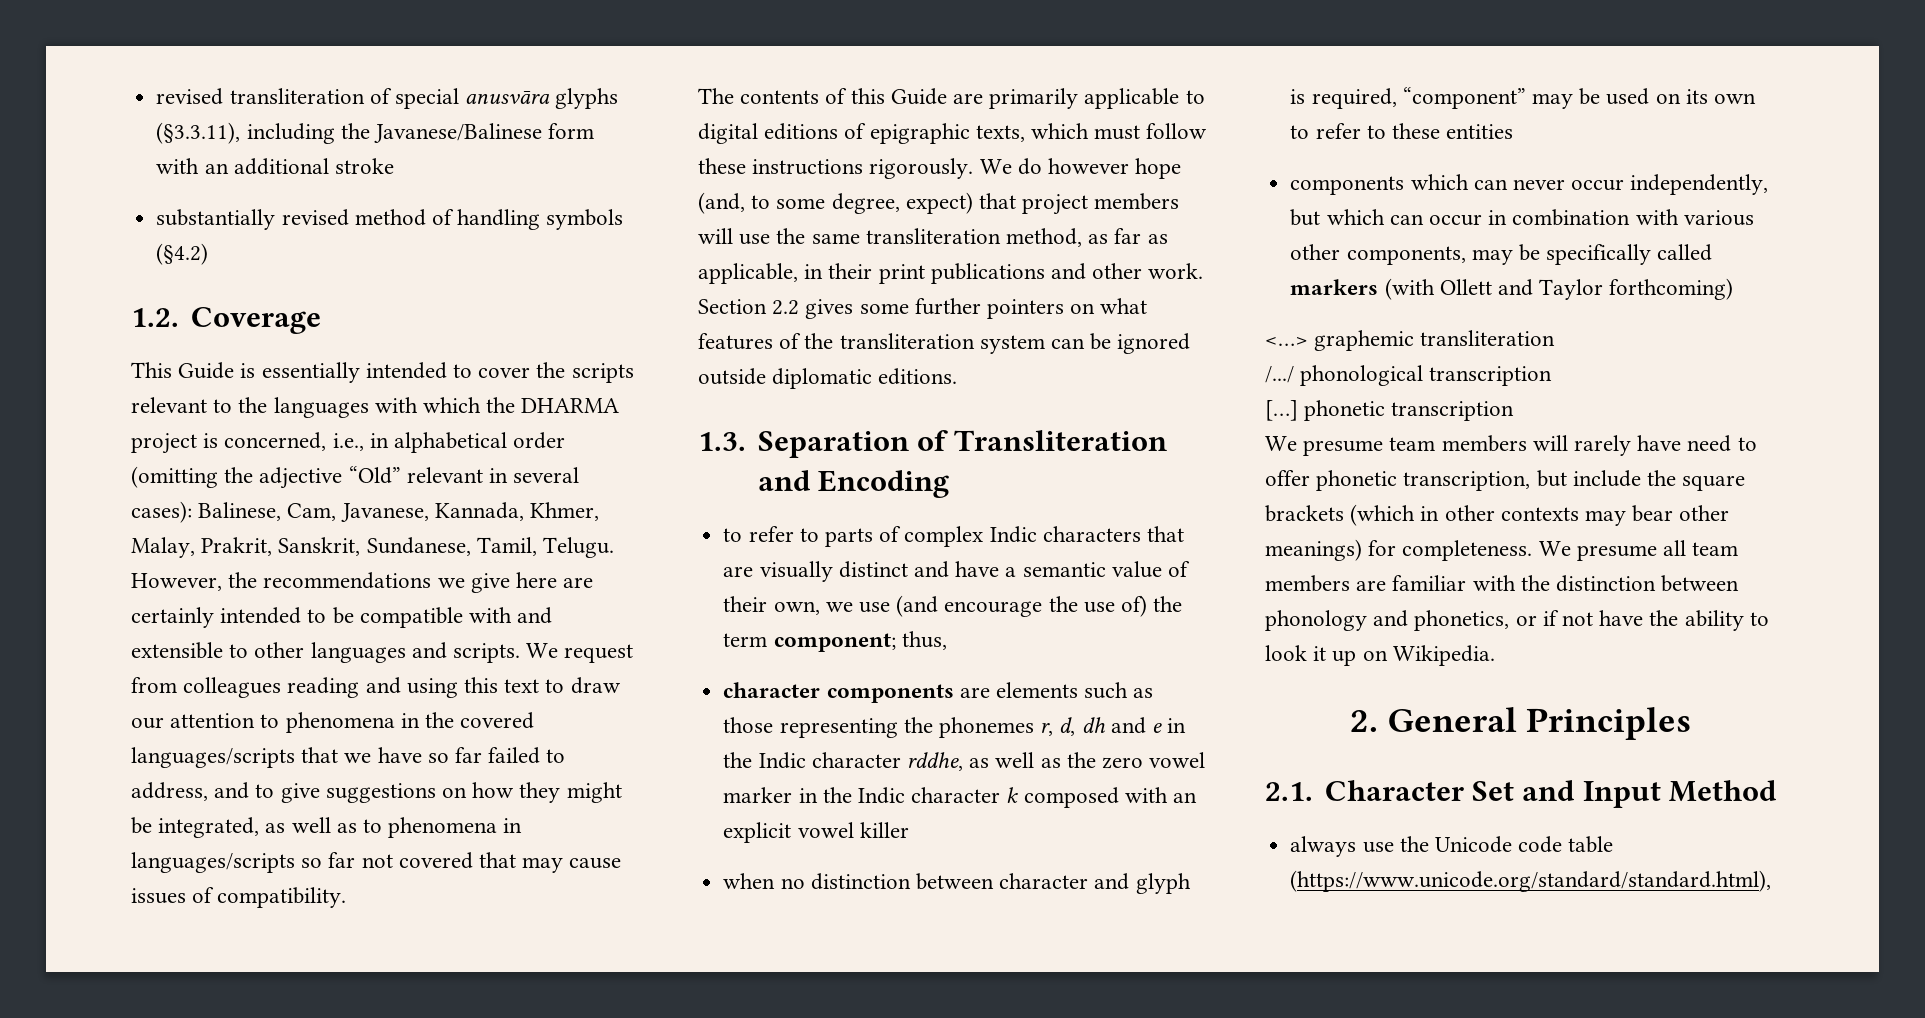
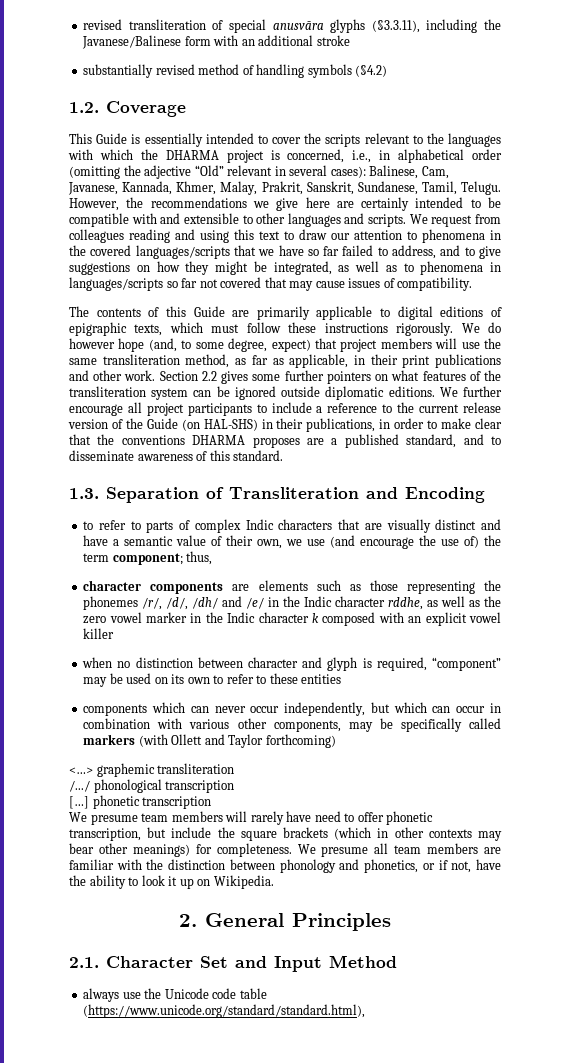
(958, 376) none -> [439,386,503,397] [69,402,502,416] [68,418,502,432] [69,434,501,448] [69,450,284,461] We further encourage all project participants to include a reference to the current release version of the Guide (on HAL-SHS) in their publications, in order to make clear that the conventions DHARMA proposes are a published standard, and to disseminate awareness of this standard.
[1040,717,1162,736] r, d, dh and e -> [142,596,265,610] /r/, /d/, /dh/ and /e/
[1562,612,1594,626] not -> [451,861,472,873] not,

